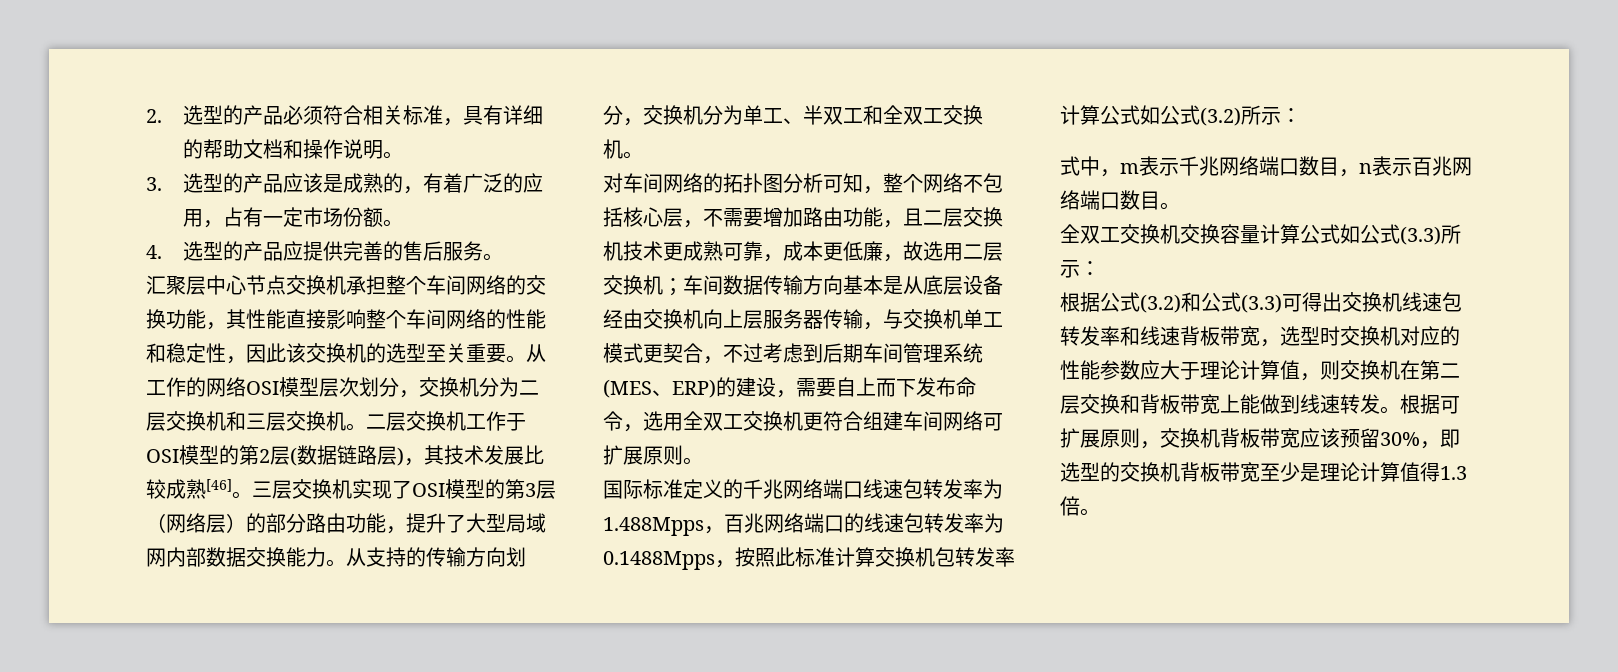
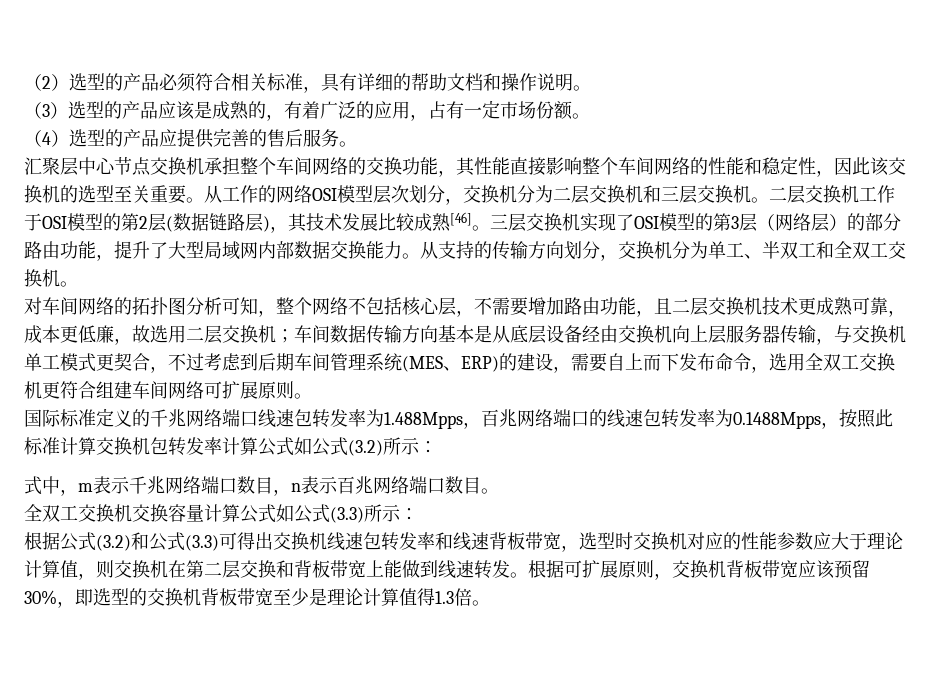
[146,109,162,123] 2. -> [24,74,69,91] （2）
[146,177,162,191] 3. -> [24,102,68,119] （3）
[146,245,162,259] 4. -> [24,130,69,147] （4）

